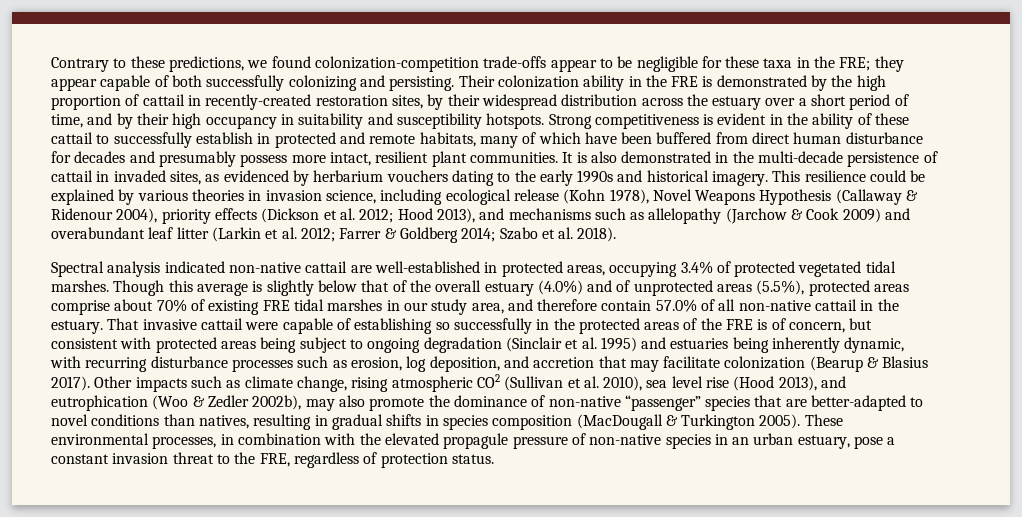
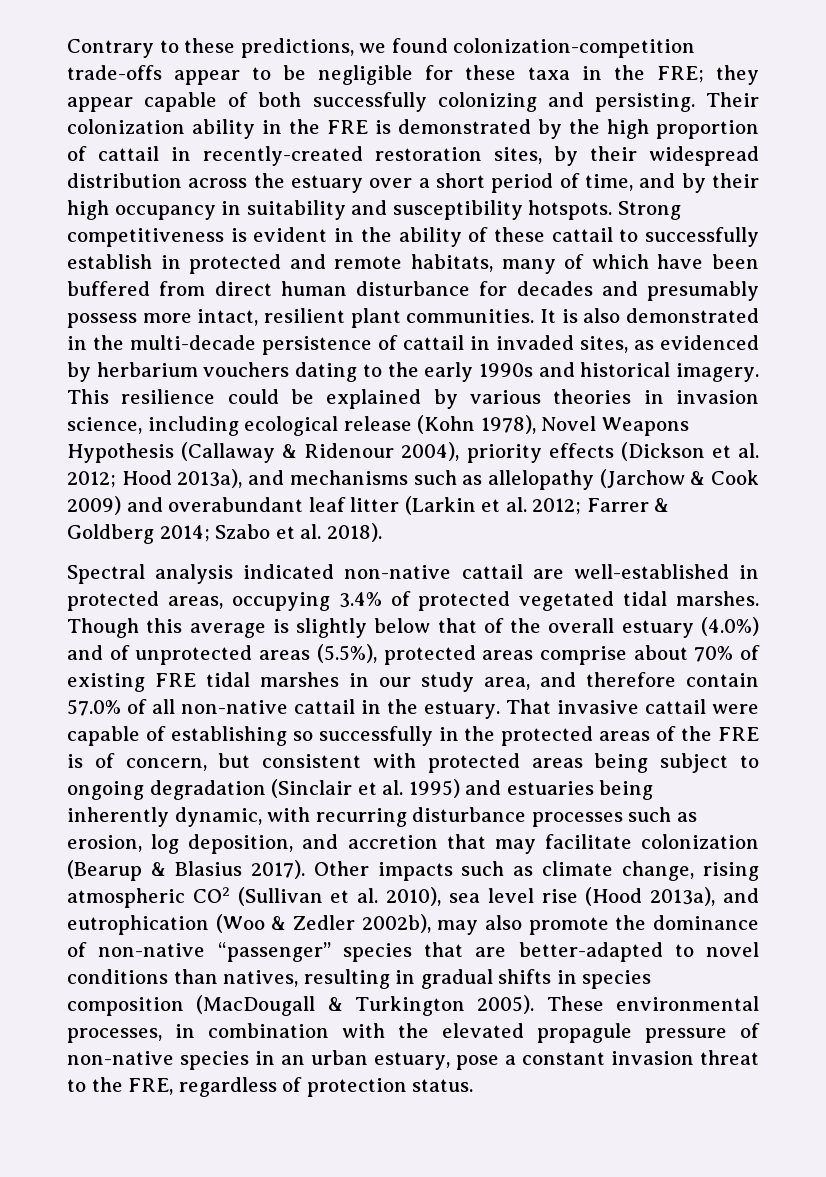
[436,208,475,223] 2013), -> [177,469,243,488] 2013a),
[778,376,817,391] 2013), -> [650,887,716,906] 2013a),

